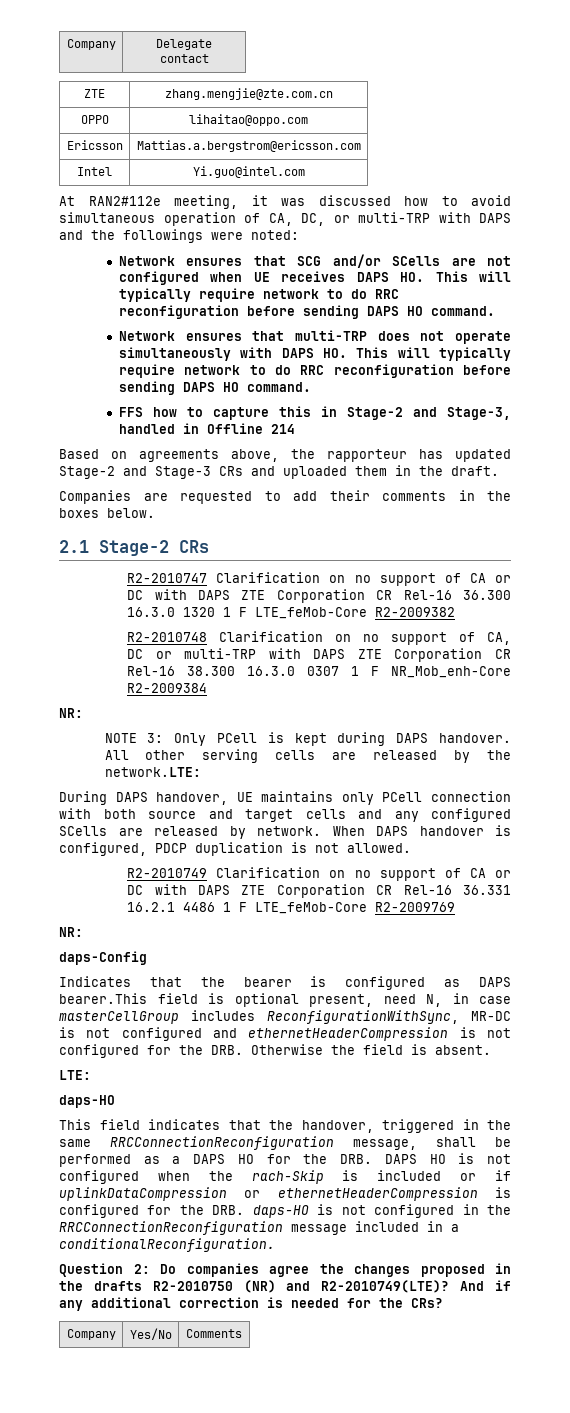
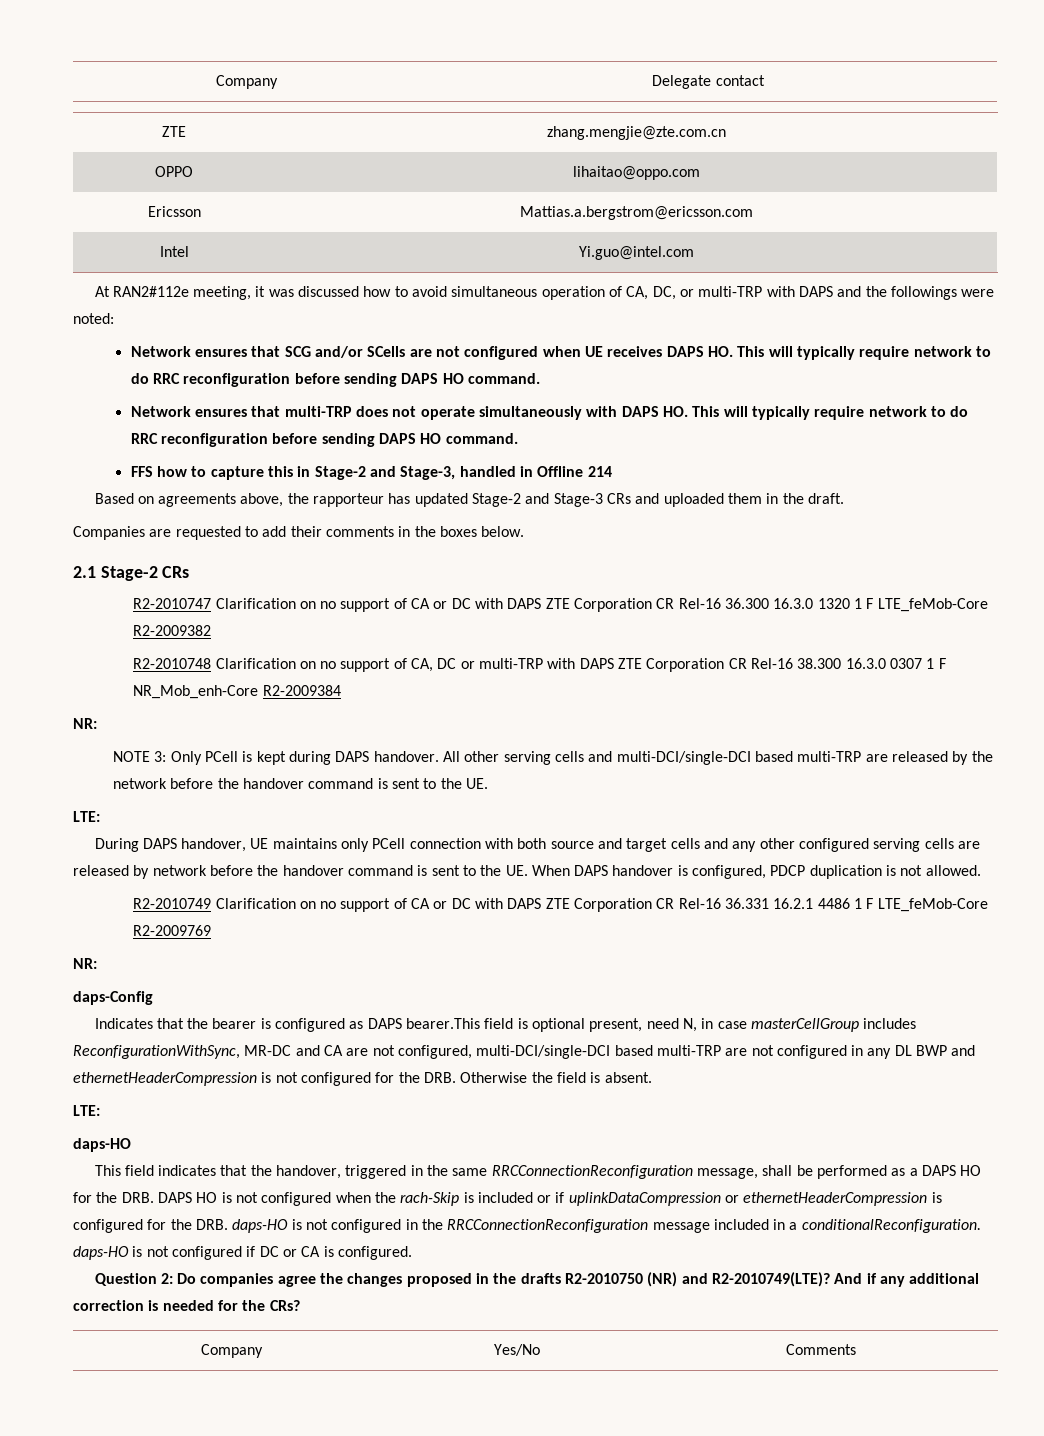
[332,750,511,763] [104,767,201,777] are released by the network.LTE: -> [588,751,993,765] [113,778,489,789] [73,811,100,822] and multi-DCI/single-DCI based multi-TRP are released by the network before the handover command is sent to the UE. // LTE:
[431,808,511,822] [59,826,321,839] configured SCells are released by network. -> [759,838,980,852] [73,865,528,879] other configured serving cells are released by network before the handover command is sent to the UE.
[59,1027,202,1041] is not configured -> [295,1045,948,1059] and CA are not configured, multi-DCI/single-DCI based multi-TRP are not configured in any DL BWP
(275, 1245) none -> [73,1246,412,1260] daps-HO is not configured if DC or CA is configured.

